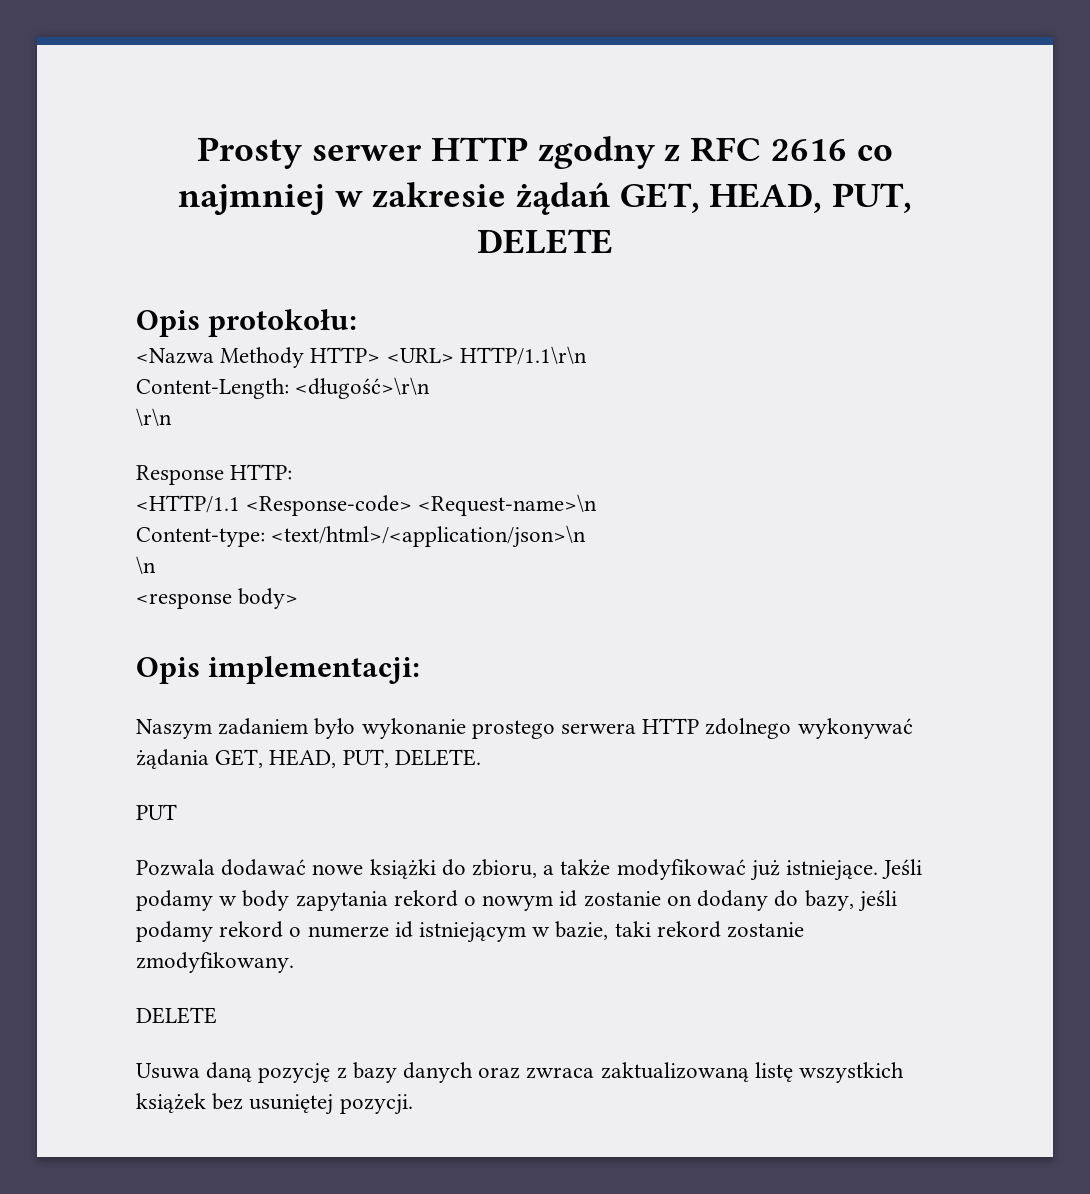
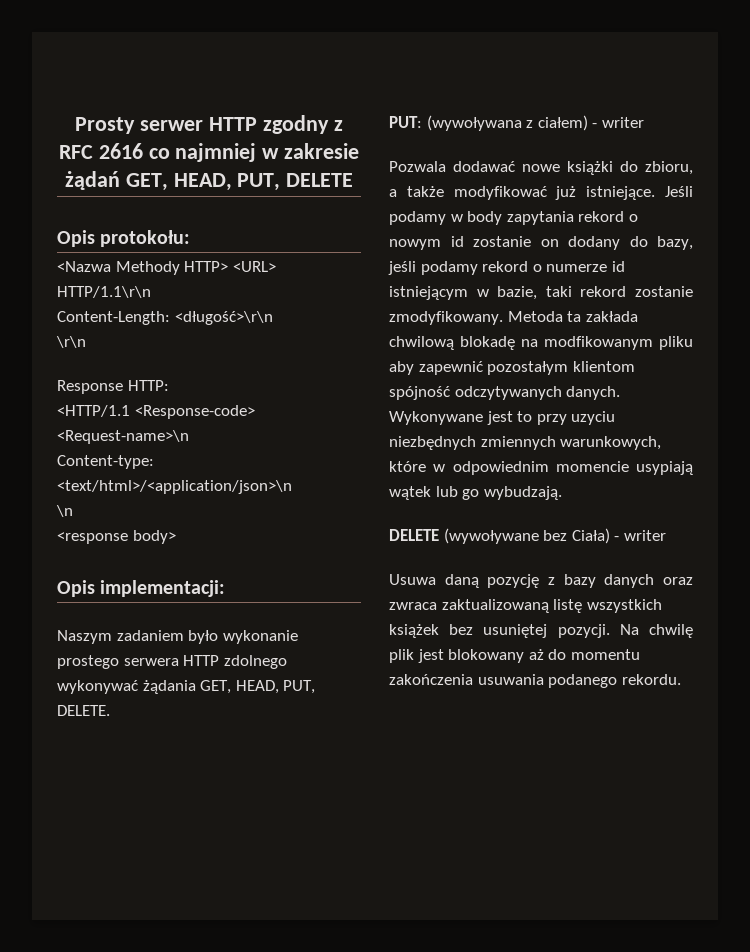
[136,804,177,820] PUT -> [389,115,644,131] PUT: (wywoływana z ciałem) - writer
[136,1007,217,1024] // DELETE -> [507,311,638,322] [389,336,693,350] [389,361,635,375] [389,386,621,400] [389,411,616,425] [389,436,662,450] [389,461,693,475] [389,486,562,500] [389,528,666,544] Metoda ta zakłada chwilową blokadę na modfikowanym pliku aby zapewnić pozostałym klientom spójność odczytywanych danych. Wykonywane jest to przy uzyciu niezbędnych zmiennych warunkowych, które w odpowiednim momencie usypiają wątek lub go wybudzają. // DELETE (wywoływane bez Ciała) - writer
(413, 1104) none -> [619,624,693,638] [389,649,640,663] [389,674,681,688] Na chwilę plik jest blokowany aż do momentu zakończenia usuwania podanego rekordu.

